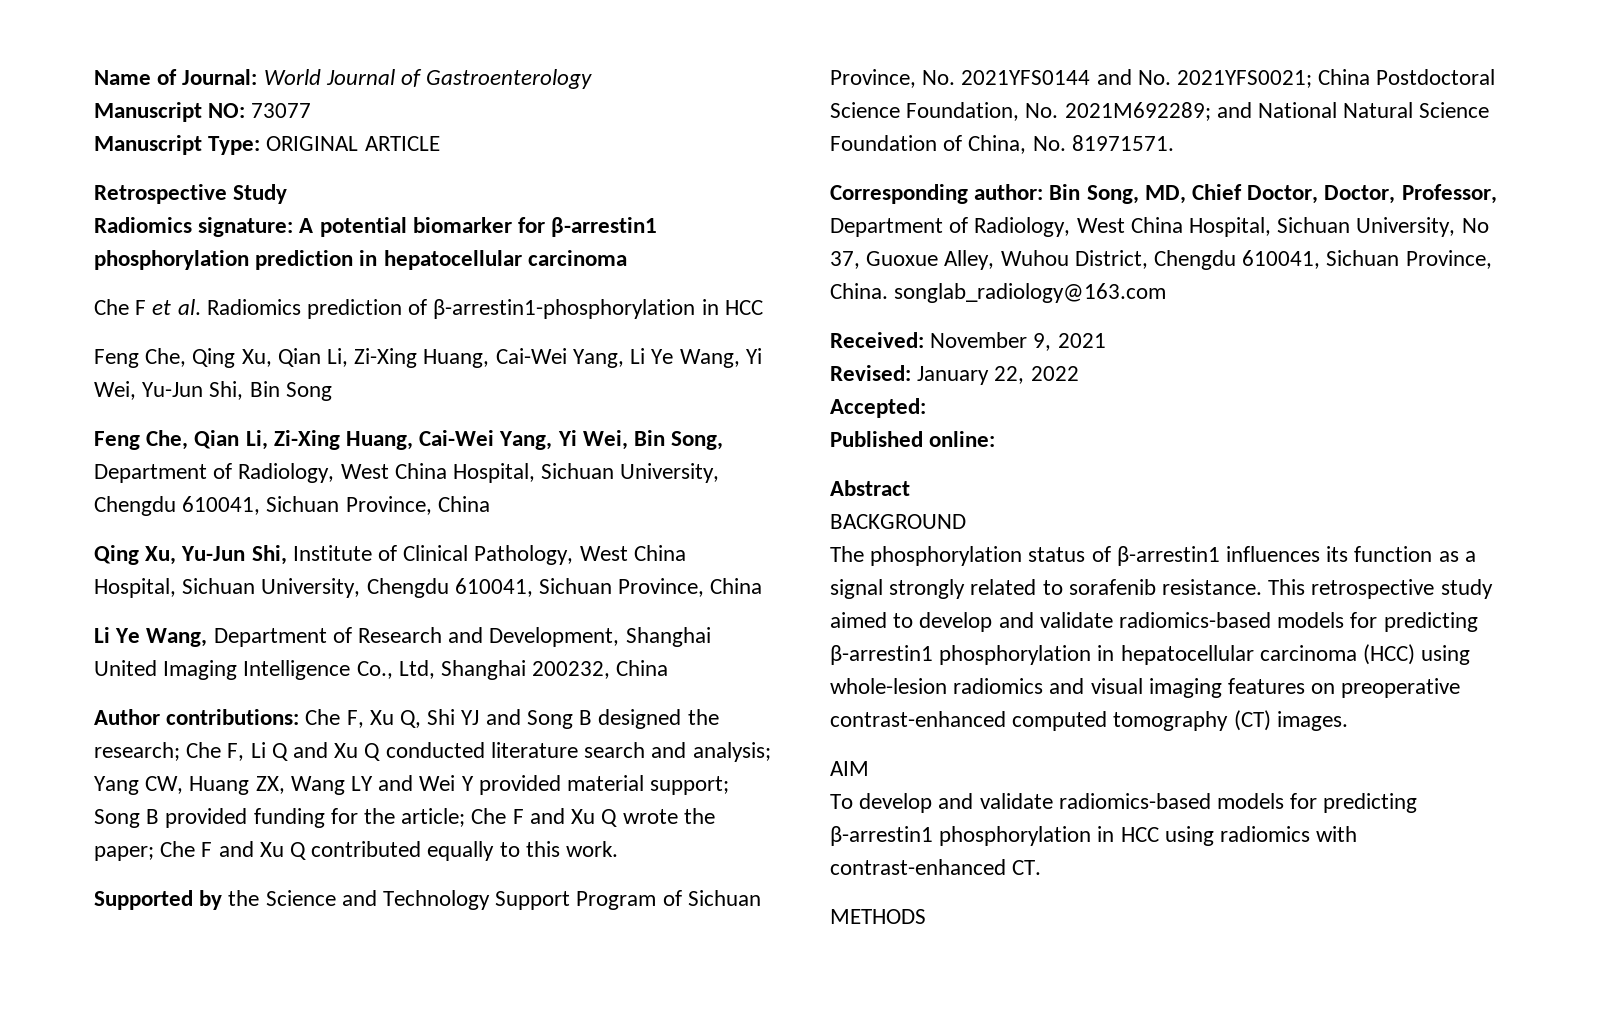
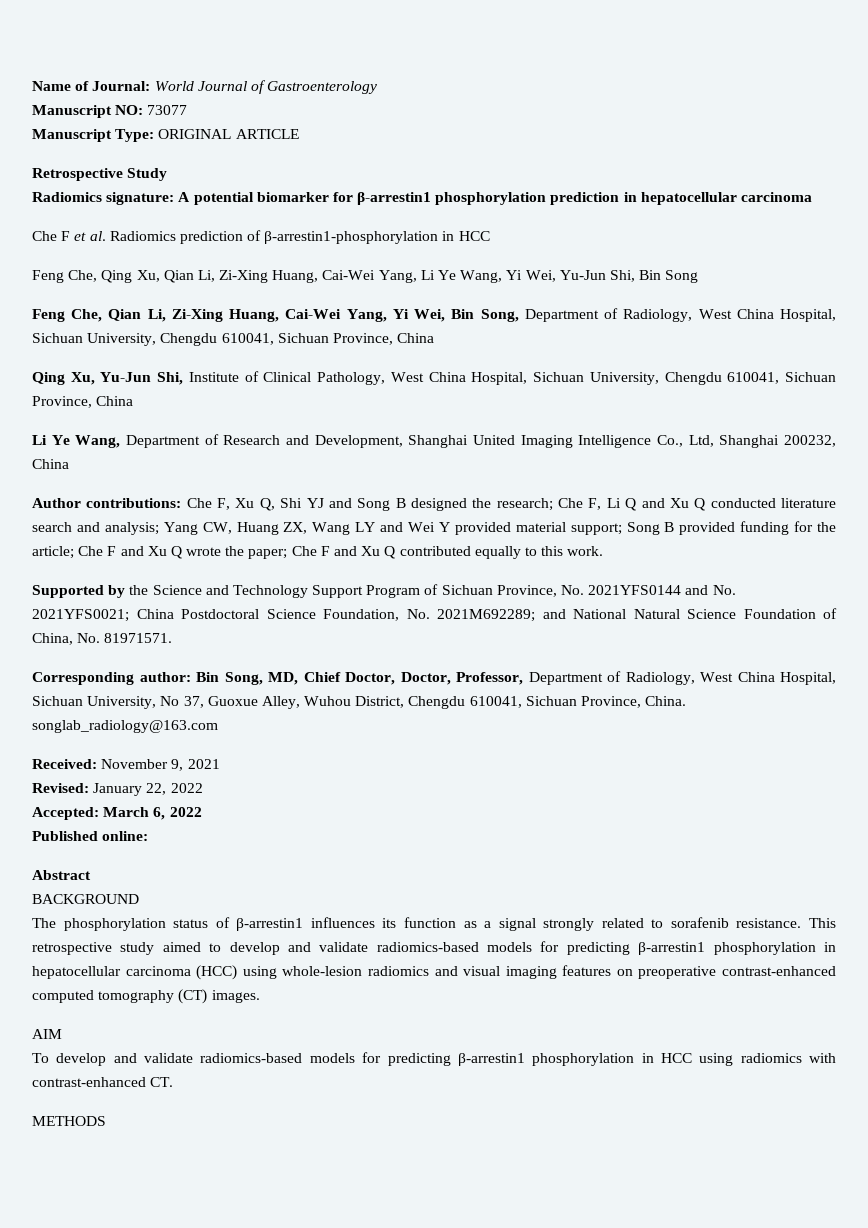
(926, 408) none -> [103,807,202,820] March 6, 2022

